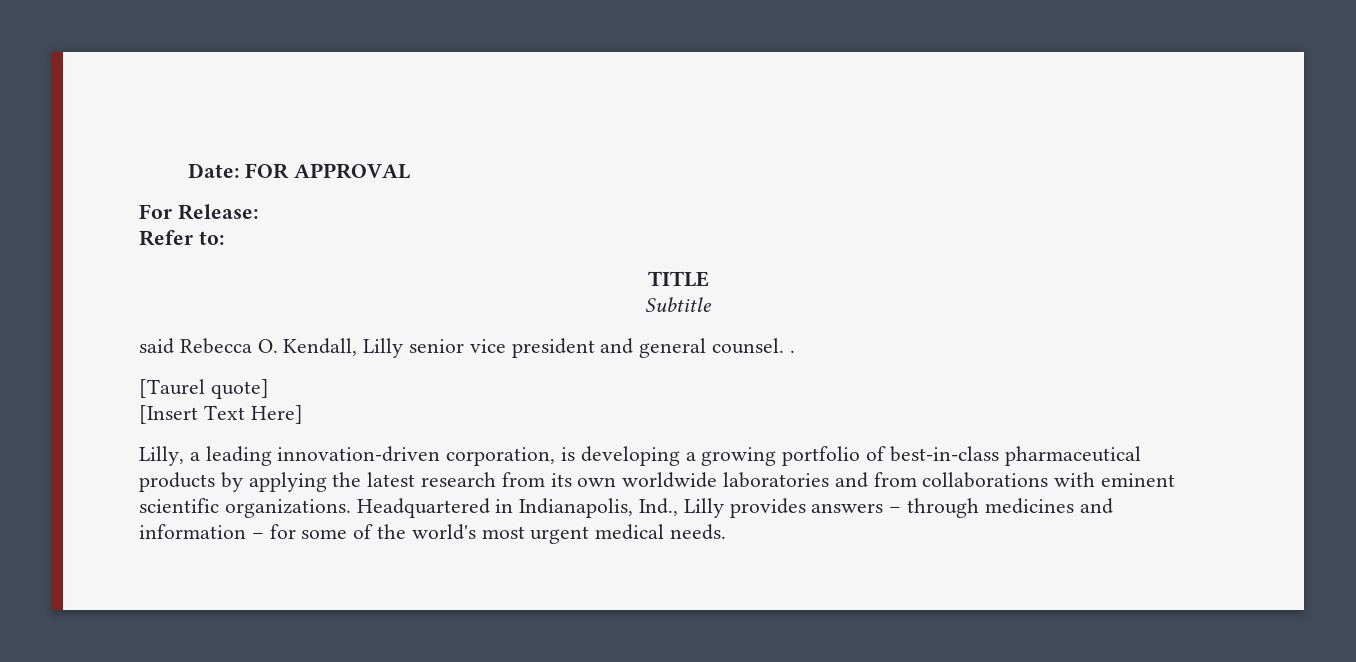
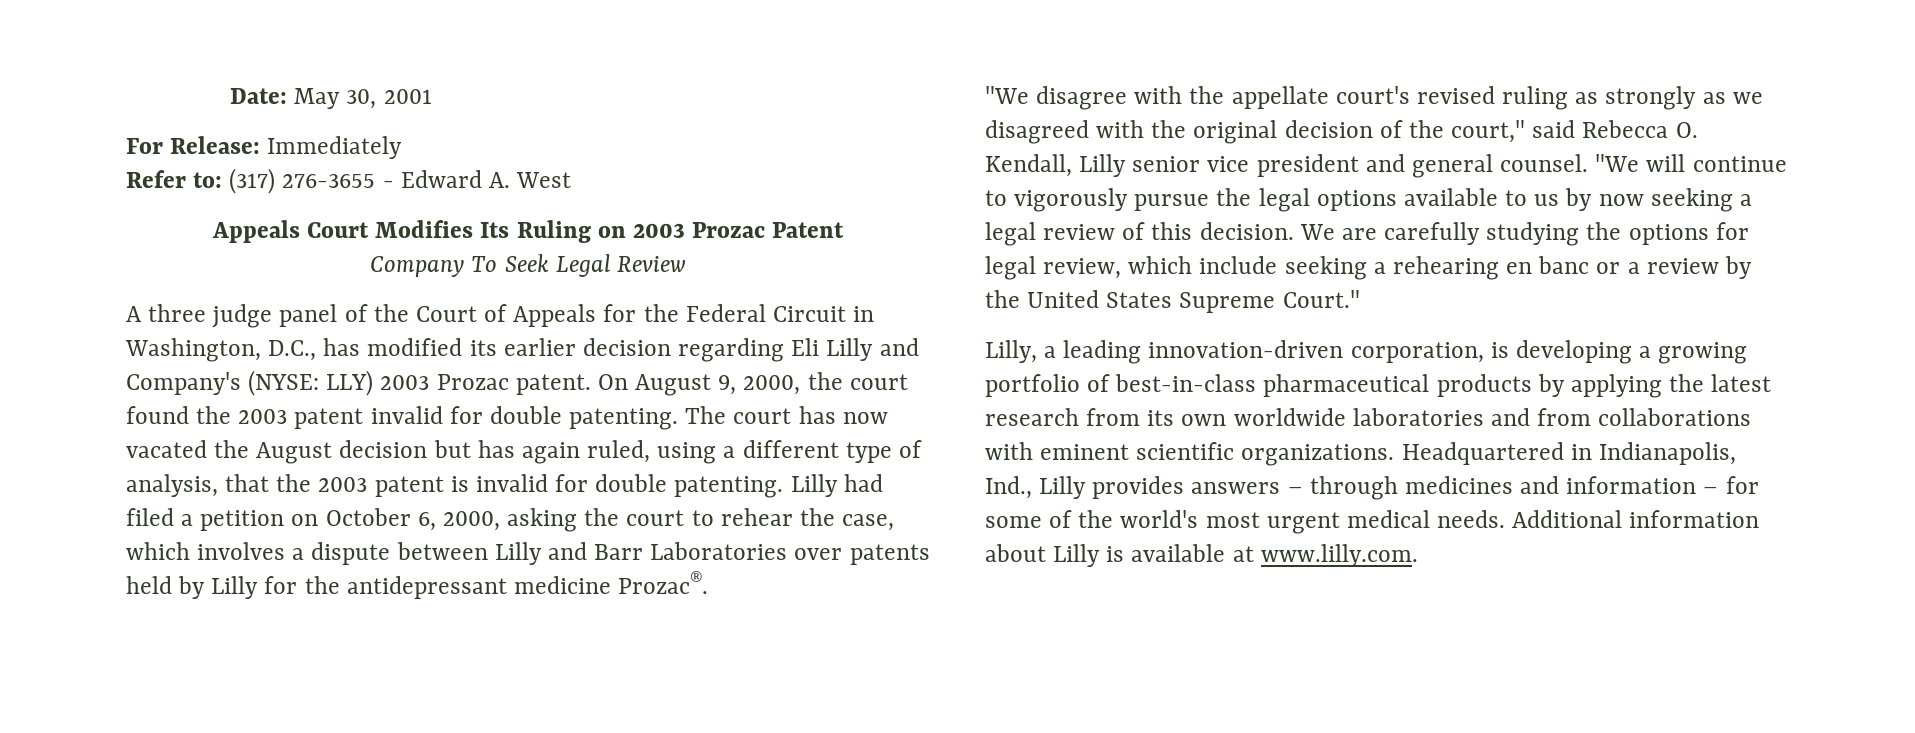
[245,163,411,179] FOR APPROVAL -> [294,88,432,109] May 30, 2001
(259, 212) none -> [267,136,403,159] Immediately
[647,271,709,287] [645,297,712,312] // TITLE // Subtitle // -> [229,168,572,194] [211,220,845,243] [370,254,686,277] [126,304,875,328] [125,338,919,362] [126,370,908,396] [126,406,888,430] [126,440,922,464] [126,474,883,498] [126,508,895,532] [126,542,930,565] [126,571,709,599] [985,86,1763,110] [985,120,1526,144] (317) 276-3655 - Edward A. West // Appeals Court Modifies Its Ruling on 2003 Prozac Patent // Company To Seek Legal Review // A three judge panel of the Court of Appeals for the Federal Circuit in Washington, D.C., has modified its earlier decision regarding Eli Lilly and Company's (NYSE: LLY) 2003 Prozac patent. On August 9, 2000, the court found the 2003 patent invalid for double patenting. The court has now vacated the August decision but has again ruled, using a different type of analysis, that the 2003 patent is invalid for double patenting. Lilly had filed a petition on October 6, 2000, asking the court to rehear the case, which involves a dispute between Lilly and Barr Laboratories over patents held by Lilly for the antidepressant medicine Prozac®. // "We disagree with the appellate court's revised ruling as strongly as we disagreed with the original decision of the court,"
[789,350,795,353] [139,379,269,399] [139,405,303,424] . // [Taurel quote] // [Insert Text Here] -> [1595,154,1787,172] [985,188,1752,212] [985,222,1749,246] [985,256,1752,280] [985,290,1360,313] "We will continue to vigorously pursue the legal options available to us by now seeking a legal review of this decision. We are carefully studying the options for legal review, which include seeking a rehearing en banc or a review by the United States Supreme Court."
(727, 532) none -> [1512,510,1760,528] [985,544,1418,567] Additional information about Lilly is available at www.lilly.com.

